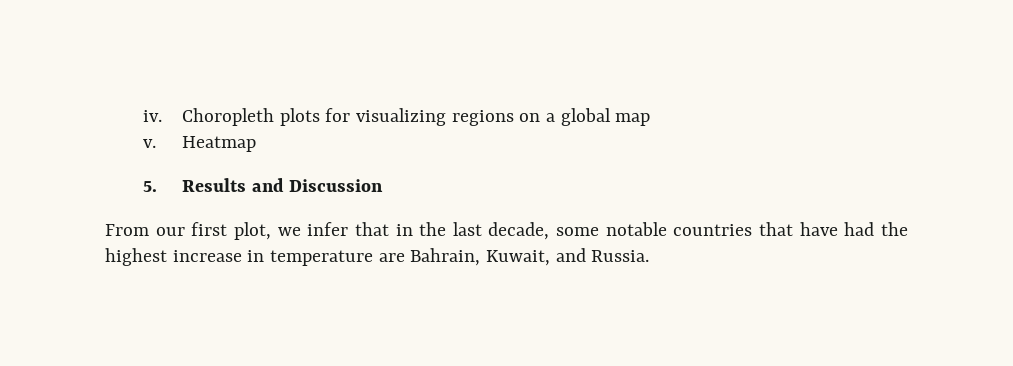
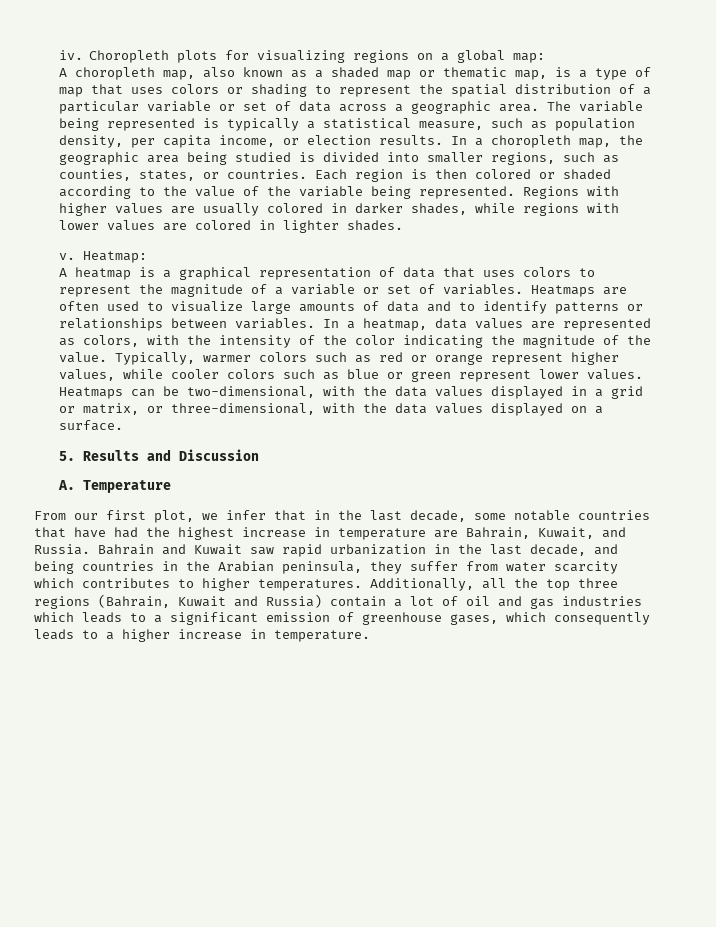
[615,113,651,126] [143,136,256,152] map // v. Heatmap -> [513,53,546,63] [58,67,651,80] [58,84,651,97] [58,101,643,114] [58,118,635,131] [58,135,643,148] [58,152,619,165] [58,169,611,182] [58,186,619,199] [58,203,619,216] [58,220,403,233] [58,251,148,263] [58,267,595,280] [58,284,627,297] [58,301,643,314] [58,318,651,331] [58,335,651,348] [58,352,619,365] [58,369,643,382] [58,386,643,399] [58,403,603,416] [58,420,123,431] map: // A choropleth map, also known as a shaded map or thematic map, is a type of map that uses colors or shading to represent the spatial distribution of a particular variable or set of data across a geographic area. The variable being represented is typically a statistical measure, such as population density, per capita income, or election results. In a choropleth map, the geographic area being studied is divided into smaller regions, such as counties, states, or countries. Each region is then colored or shaded according to the value of the variable being represented. Regions with higher values are usually colored in darker shades, while regions with lower values are colored in lighter shades. // v. Heatmap: // A heatmap is a graphical representation of data that uses colors to represent the magnitude of a variable or set of variables. Heatmaps are often used to visualize large amounts of data and to identify patterns or relationships between variables. In a heatmap, data values are represented as colors, with the intensity of the color indicating the magnitude of the value. Typically, warmer colors such as red or orange represent higher values, while cooler colors such as blue or green represent lower values. Heatmaps can be two-dimensional, with the data values displayed in a grid or matrix, or three-dimensional, with the data values displayed on a surface.
(384, 185) none -> [57,480,172,493] // A. Temperature
(650, 256) none -> [98,544,618,557] [34,561,618,574] [34,578,618,591] [34,594,642,609] [34,612,650,625] [34,629,370,642] Bahrain and Kuwait saw rapid urbanization in the last decade, and being countries in the Arabian peninsula, they suffer from water scarcity which contributes to higher temperatures. Additionally, all the top three regions (Bahrain, Kuwait and Russia) contain a lot of oil and gas industries which leads to a significant emission of greenhouse gases, which consequently leads to a higher increase in temperature.

